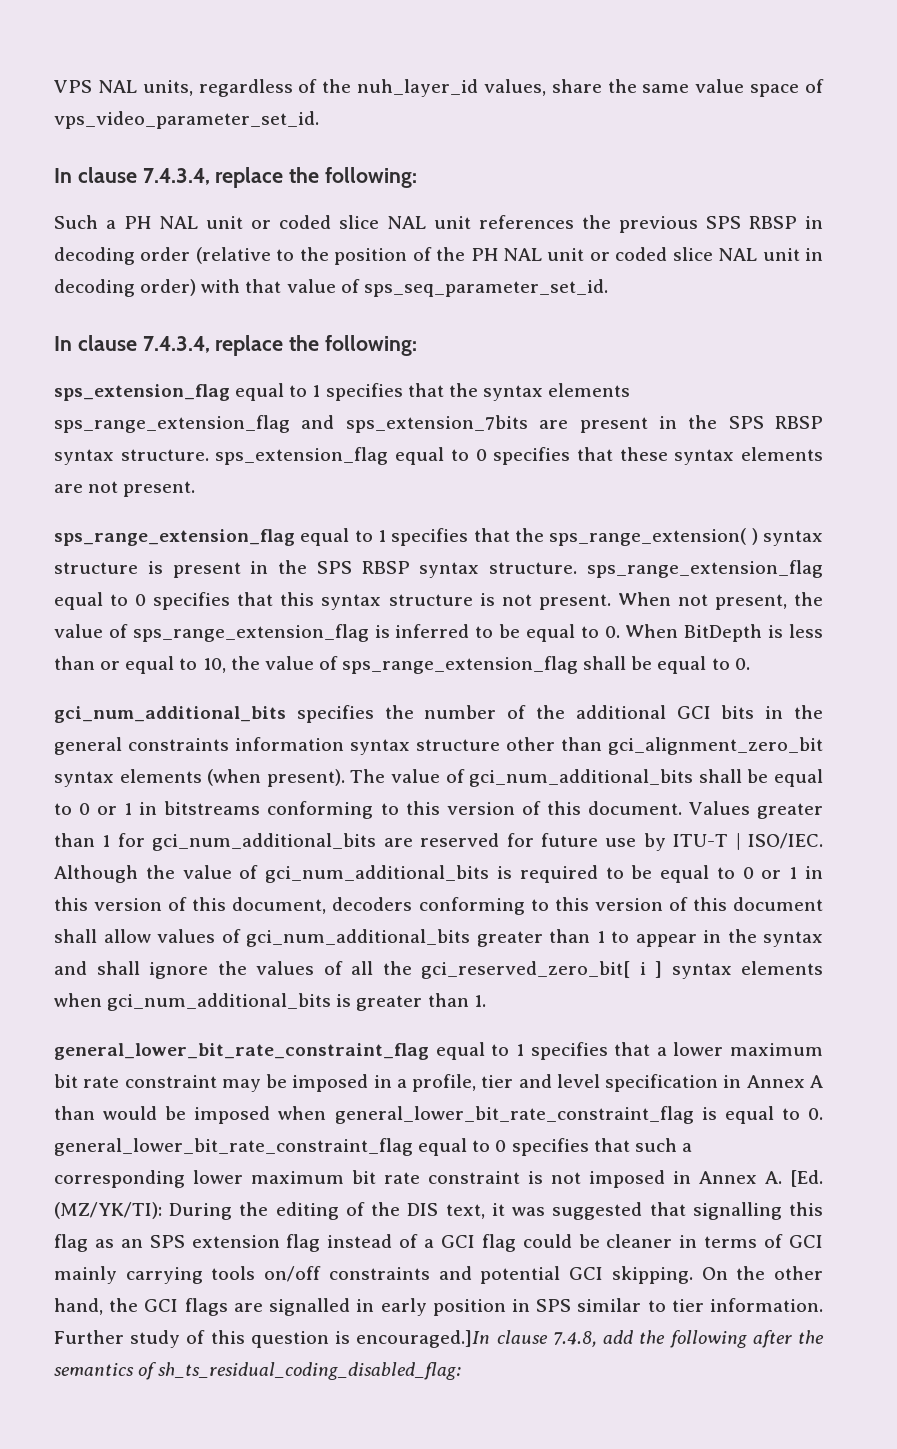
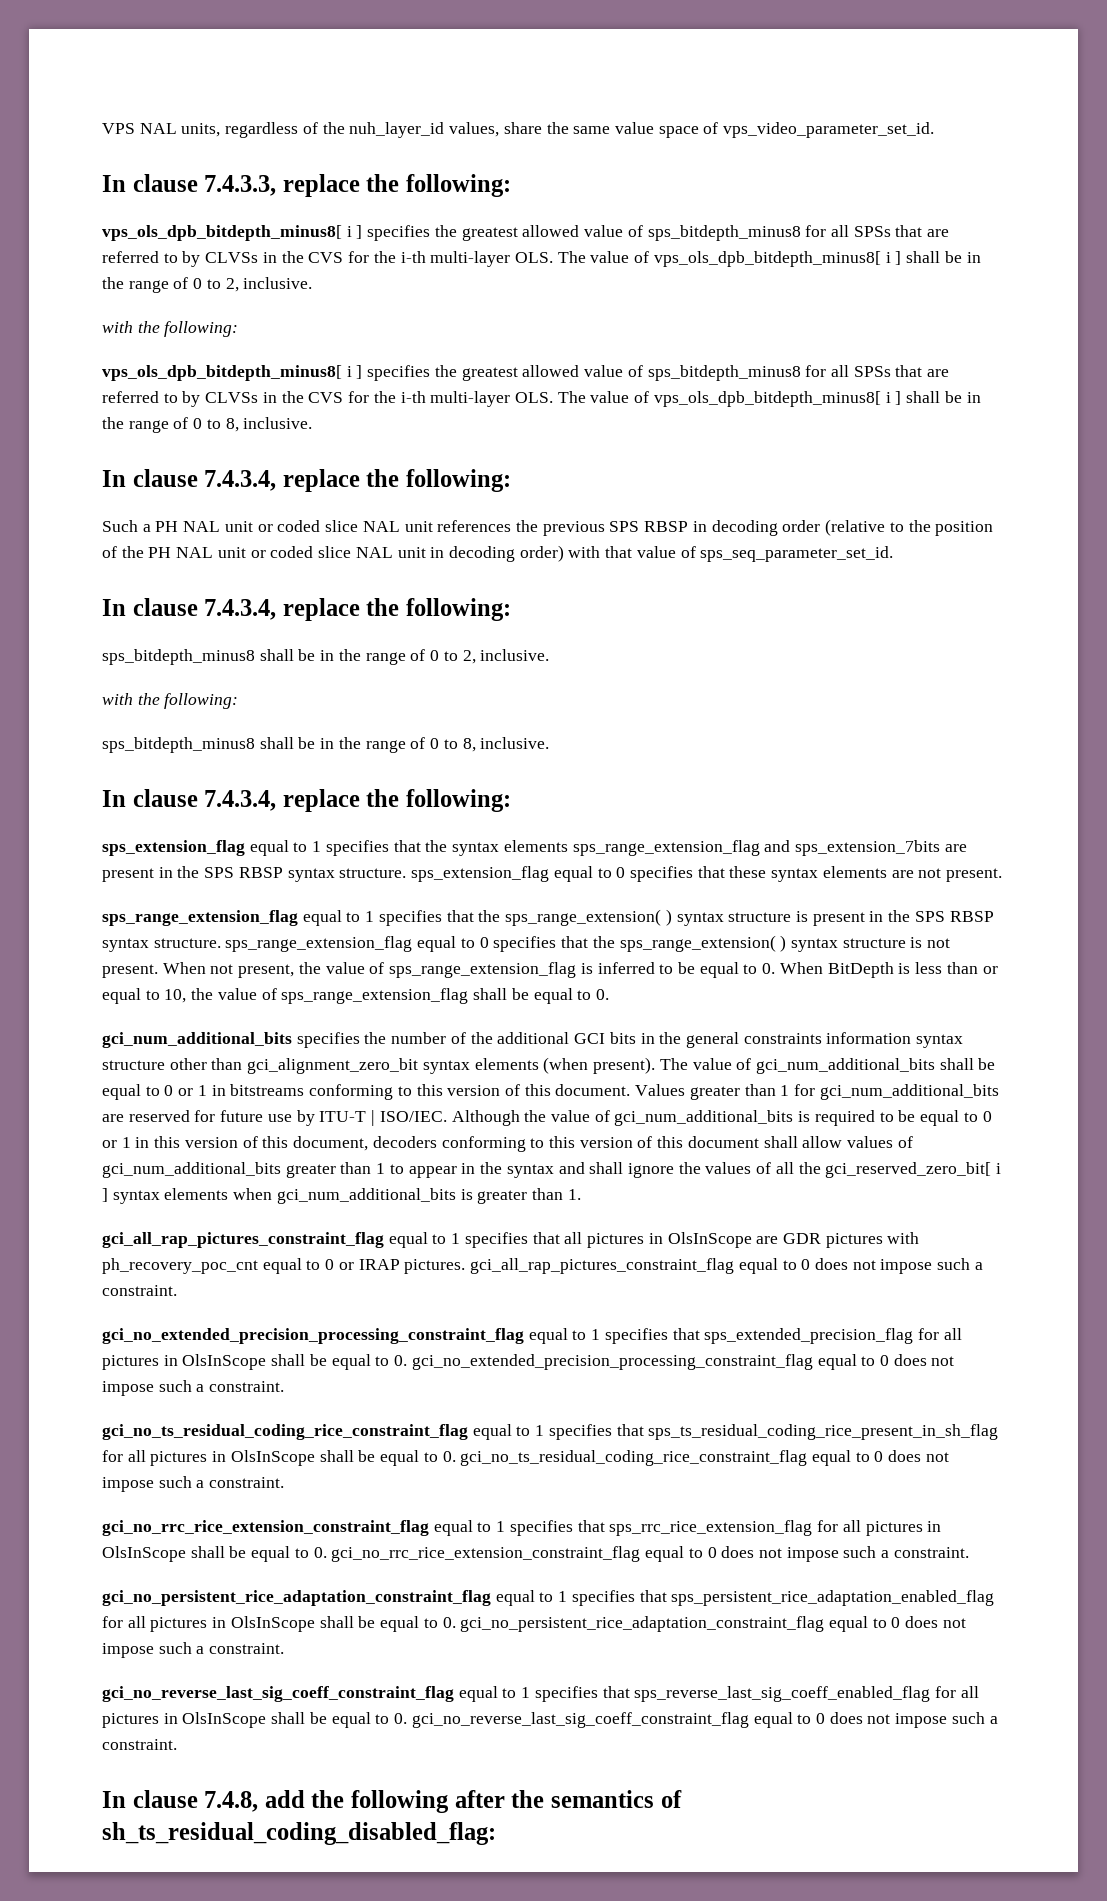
(319, 120) none -> [102,174,512,197] [102,225,950,241] [102,251,981,267] [102,277,313,293] [102,321,239,337] [102,365,950,381] [102,391,981,407] [102,417,313,433] // In clause 7.4.3.3, replace the following: // vps_ols_dpb_bitdepth_minus8[ i ] specifies the greatest allowed value of sps_bitdepth_minus8 for all SPSs that are referred to by CLVSs in the CVS for the i-th multi-layer OLS. The value of vps_ols_dpb_bitdepth_minus8[ i ] shall be in the range of 0 to 2, inclusive. // with the following: // vps_ols_dpb_bitdepth_minus8[ i ] specifies the greatest allowed value of sps_bitdepth_minus8 for all SPSs that are referred to by CLVSs in the CVS for the i-th multi-layer OLS. The value of vps_ols_dpb_bitdepth_minus8[ i ] shall be in the range of 0 to 8, inclusive.
(418, 345) none -> [102,649,550,665] [102,693,239,709] [102,737,550,753] [102,789,512,812] // sps_bitdepth_minus8 shall be in the range of 0 to 2, inclusive. // with the following: // sps_bitdepth_minus8 shall be in the range of 0 to 8, inclusive. // In clause 7.4.3.4, replace the following:
[280,592,315,606] this -> [592,935,787,952] the sps_range_extension( )
[54,1042,823,1060] [54,1074,823,1092] [54,1106,823,1124] [54,1138,692,1156] [54,1170,823,1188] [54,1202,824,1220] [54,1234,823,1252] [54,1266,824,1284] [54,1298,823,1316] [54,1330,491,1348] general_lower_bit_rate_constraint_flag equal to 1 specifies that a lower maximum bit rate constraint may be imposed in a profile, tier and level specification in Annex A than would be imposed when general_lower_bit_rate_constraint_flag is equal to 0. general_lower_bit_rate_constraint_flag equal to 0 specifies that such a corresponding lower maximum bit rate constraint is not imposed in Annex A. [Ed. (MZ/YK/TI): During the editing of the DIS text, it was suggested that signalling this flag as an SPS extension flag instead of a GCI flag could be cleaner in terms of GCI mainly carrying tools on/off constraints and potential GCI skipping. On the other hand, the GCI flags are signalled in early position in SPS similar to tier information. Further study of this question is encouraged.]In -> [102,1232,920,1248] [102,1258,983,1274] [102,1285,177,1296] [102,1328,962,1344] [102,1354,955,1370] [102,1380,285,1396] [102,1424,999,1440] [102,1450,949,1466] [102,1476,285,1492] [102,1520,942,1536] [102,1546,969,1562] [102,1590,995,1606] [102,1616,966,1632] [102,1642,285,1658] [102,1686,979,1702] [102,1712,998,1728] [102,1739,177,1750] [102,1791,126,1808] gci_all_rap_pictures_constraint_flag equal to 1 specifies that all pictures in OlsInScope are GDR pictures with ph_recovery_poc_cnt equal to 0 or IRAP pictures. gci_all_rap_pictures_constraint_flag equal to 0 does not impose such a constraint. // gci_no_extended_precision_processing_constraint_flag equal to 1 specifies that sps_extended_precision_flag for all pictures in OlsInScope shall be equal to 0. gci_no_extended_precision_processing_constraint_flag equal to 0 does not impose such a constraint. // gci_no_ts_residual_coding_rice_constraint_flag equal to 1 specifies that sps_ts_residual_coding_rice_present_in_sh_flag for all pictures in OlsInScope shall be equal to 0. gci_no_ts_residual_coding_rice_constraint_flag equal to 0 does not impose such a constraint. // gci_no_rrc_rice_extension_constraint_flag equal to 1 specifies that sps_rrc_rice_extension_flag for all pictures in OlsInScope shall be equal to 0. gci_no_rrc_rice_extension_constraint_flag equal to 0 does not impose such a constraint. // gci_no_persistent_rice_adaptation_constraint_flag equal to 1 specifies that sps_persistent_rice_adaptation_enabled_flag for all pictures in OlsInScope shall be equal to 0. gci_no_persistent_rice_adaptation_constraint_flag equal to 0 does not impose such a constraint. // gci_no_reverse_last_sig_coeff_constraint_flag equal to 1 specifies that sps_reverse_last_sig_coeff_enabled_flag for all pictures in OlsInScope shall be equal to 0. gci_no_reverse_last_sig_coeff_constraint_flag equal to 0 does not impose such a constraint. // In

